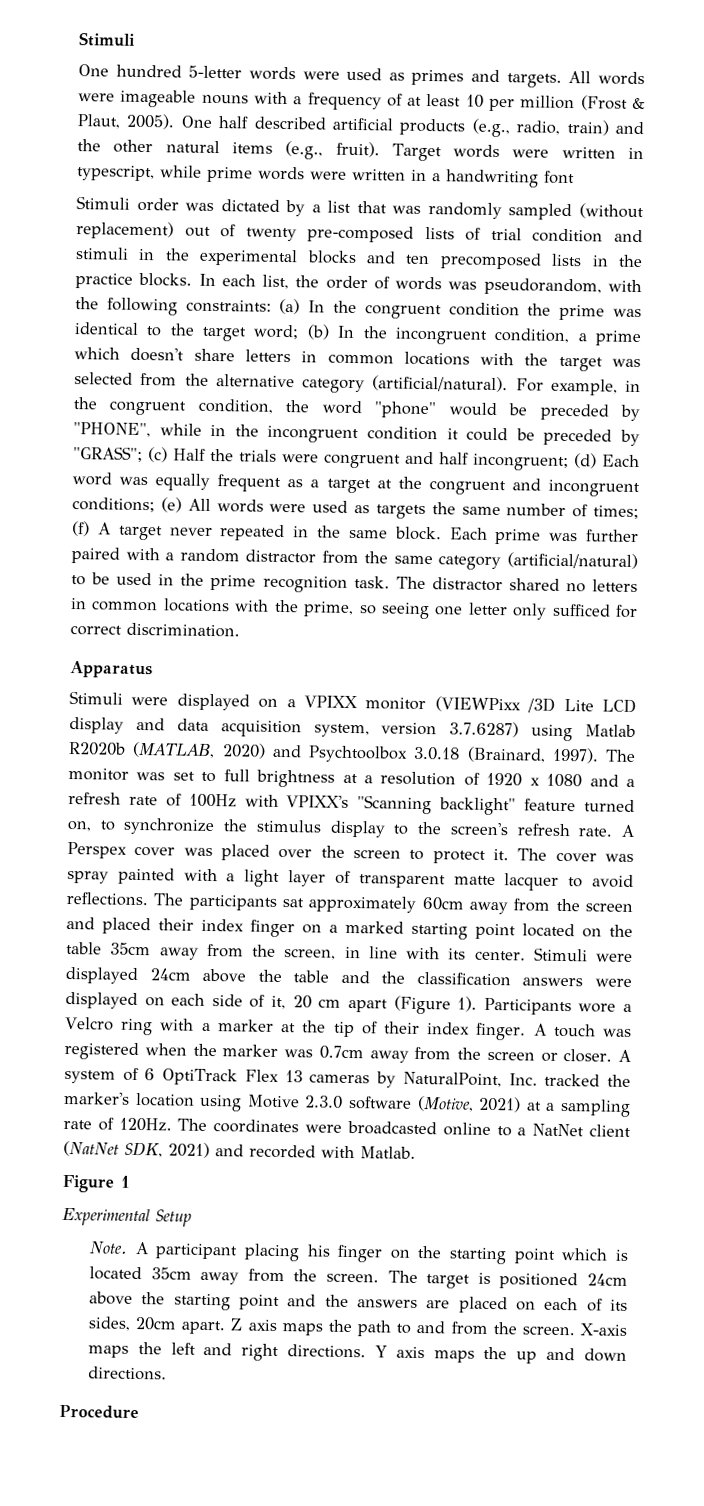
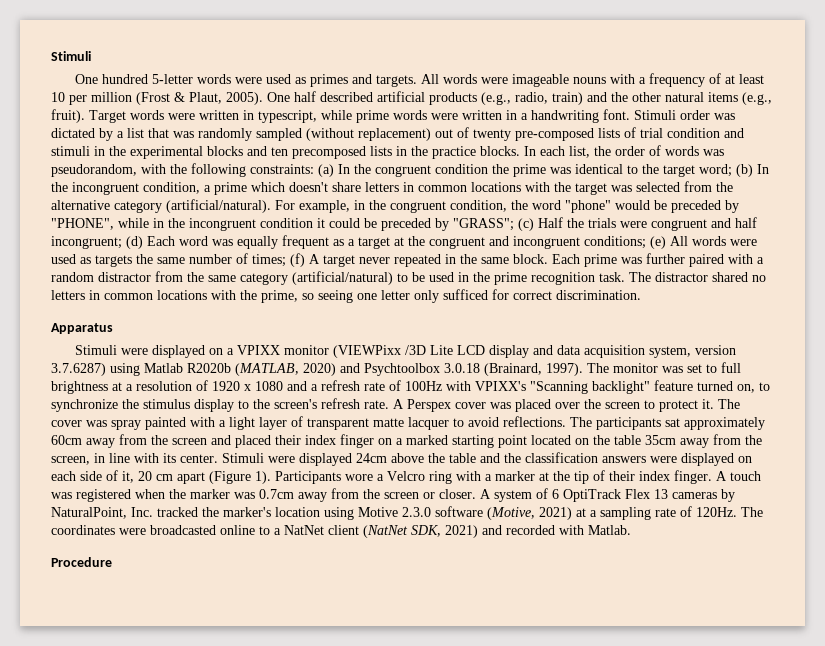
[544,170,575,185] font // -> [603,109,630,120] font.
[62,1174,130,1193] [62,1207,192,1227] [88,1241,629,1265] [88,1266,628,1290] [88,1291,629,1314] [87,1316,628,1337] [87,1342,628,1364] [87,1366,167,1381] // Figure 1 // Experimental Setup // Note. A participant placing his finger on the starting point which is located 35cm away from the screen. The target is positioned 24cm above the starting point and the answers are placed on each of its sides, 20cm apart. Z axis maps the path to and from the screen. X-axis maps the left and right directions. Y axis maps the up and down directions. -> (631, 530) none

